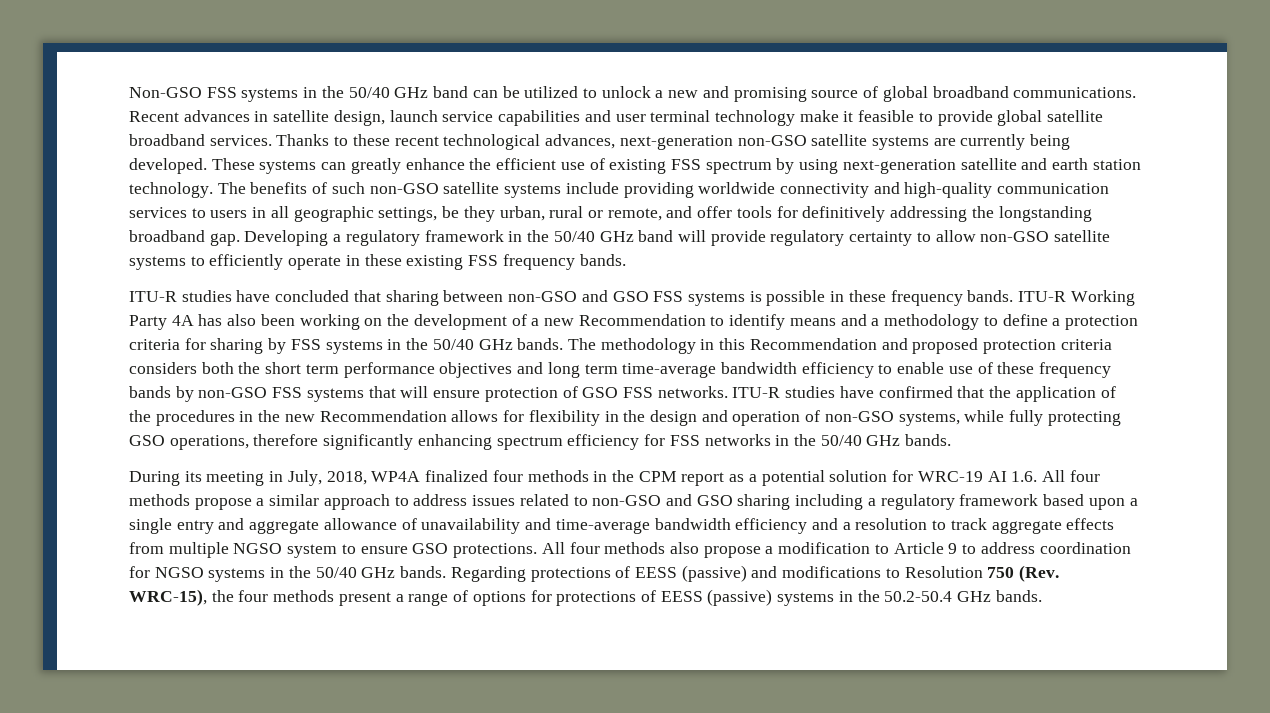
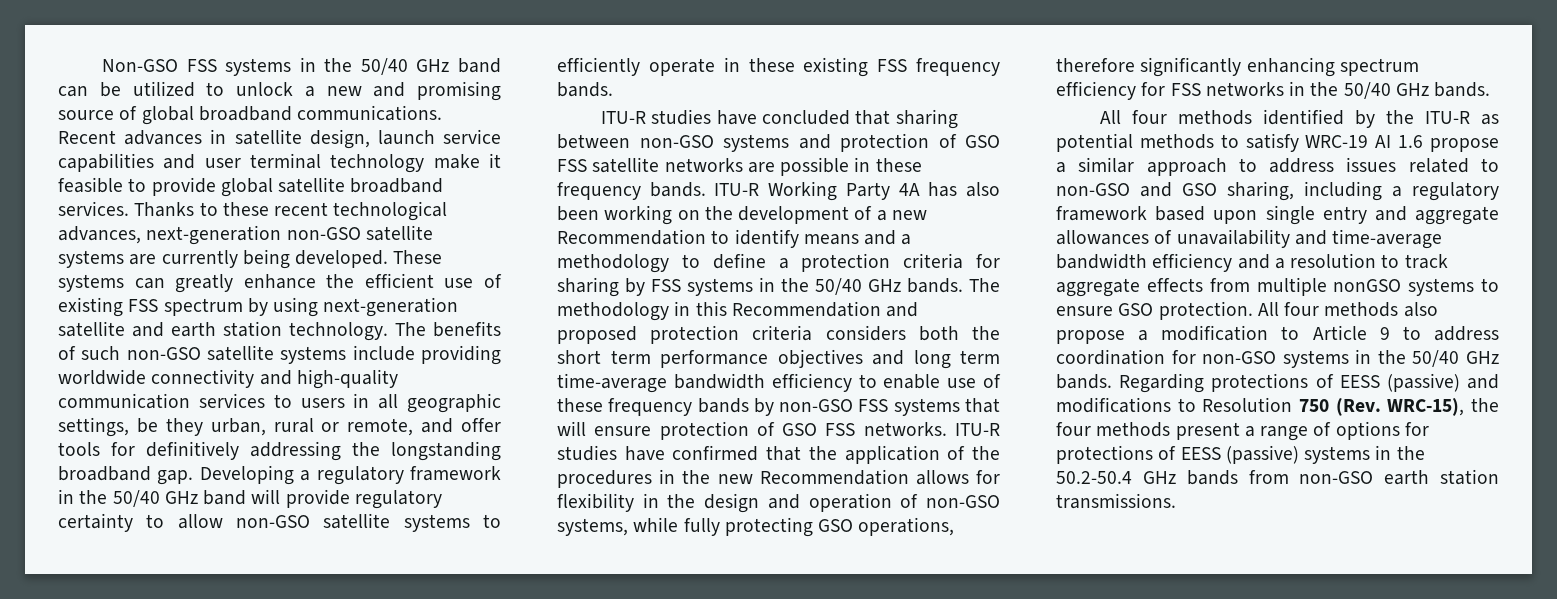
[581,290,762,306] and GSO FSS systems is -> [723,133,1000,152] [557,157,775,173] systems and protection of GSO FSS satellite networks are
[129,470,1100,486] [129,494,190,506] During its meeting in July, 2018, WP4A finalized four methods in the CPM report as a potential solution for WRC-19 AI 1.6. All four methods -> [1100,109,1499,128] [1056,133,1424,152] All four methods identified by the ITU-R as potential methods to satisfy WRC-19 AI 1.6
[737,494,791,510] sharing -> [1227,181,1294,201] sharing,
[1129,498,1138,506] a -> (1258, 217) none
[323,518,397,530] allowance -> [1056,230,1149,245] allowances
[233,543,338,558] NGSO system -> [1333,278,1475,296] nonGSO systems
[453,543,538,558] protections. -> [1158,301,1253,320] protection.
[154,567,204,578] NGSO -> [1202,351,1277,364] non-GSO
[995,590,1042,602] bands. -> [1186,469,1499,485] [1056,493,1176,509] bands from non-GSO earth station transmissions.

